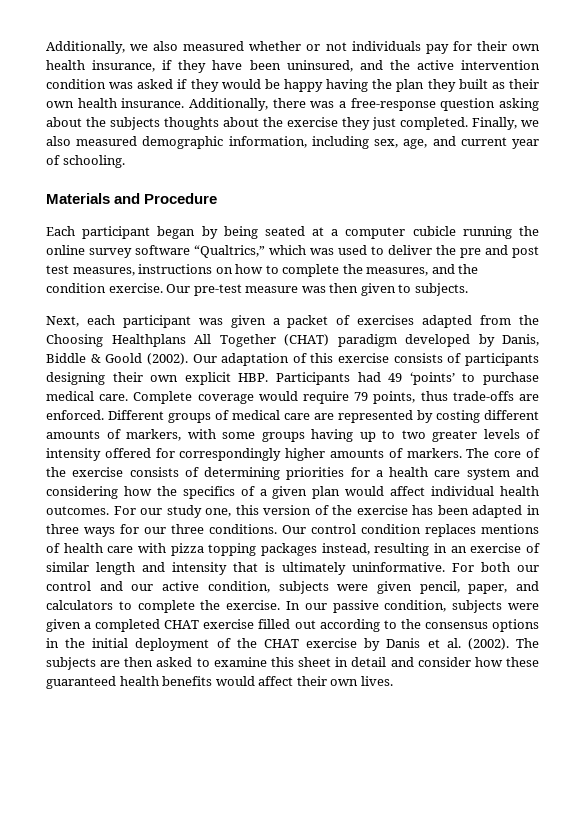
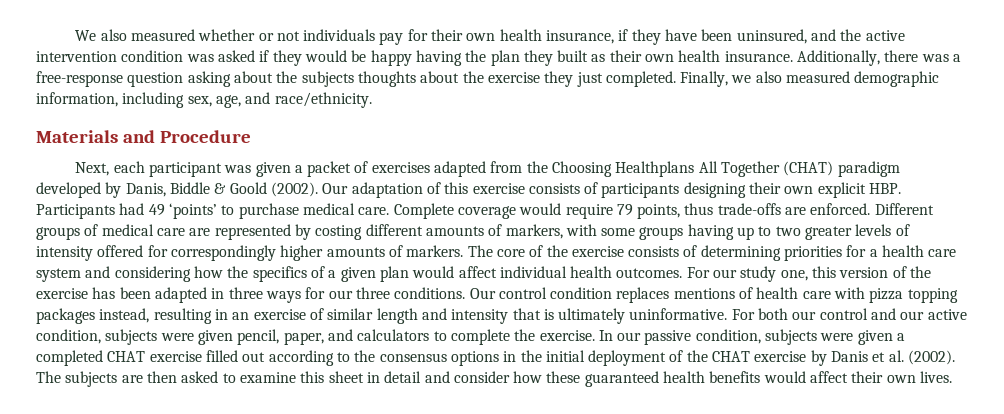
[46,41,149,54] Additionally, we -> [75,30,97,41] We
[460,137,539,149] [46,155,125,168] current year of schooling. -> [274,92,372,108] race/ethnicity.
[46,226,539,239] [46,245,539,258] [46,264,479,277] [46,283,468,296] // Each participant began by being seated at a computer cubicle running the online survey software “Qualtrics,” which was used to deliver the pre and post test measures, instructions on how to complete the measures, and the condition exercise. Our pre-test measure was then given to subjects. -> (251, 136) none

